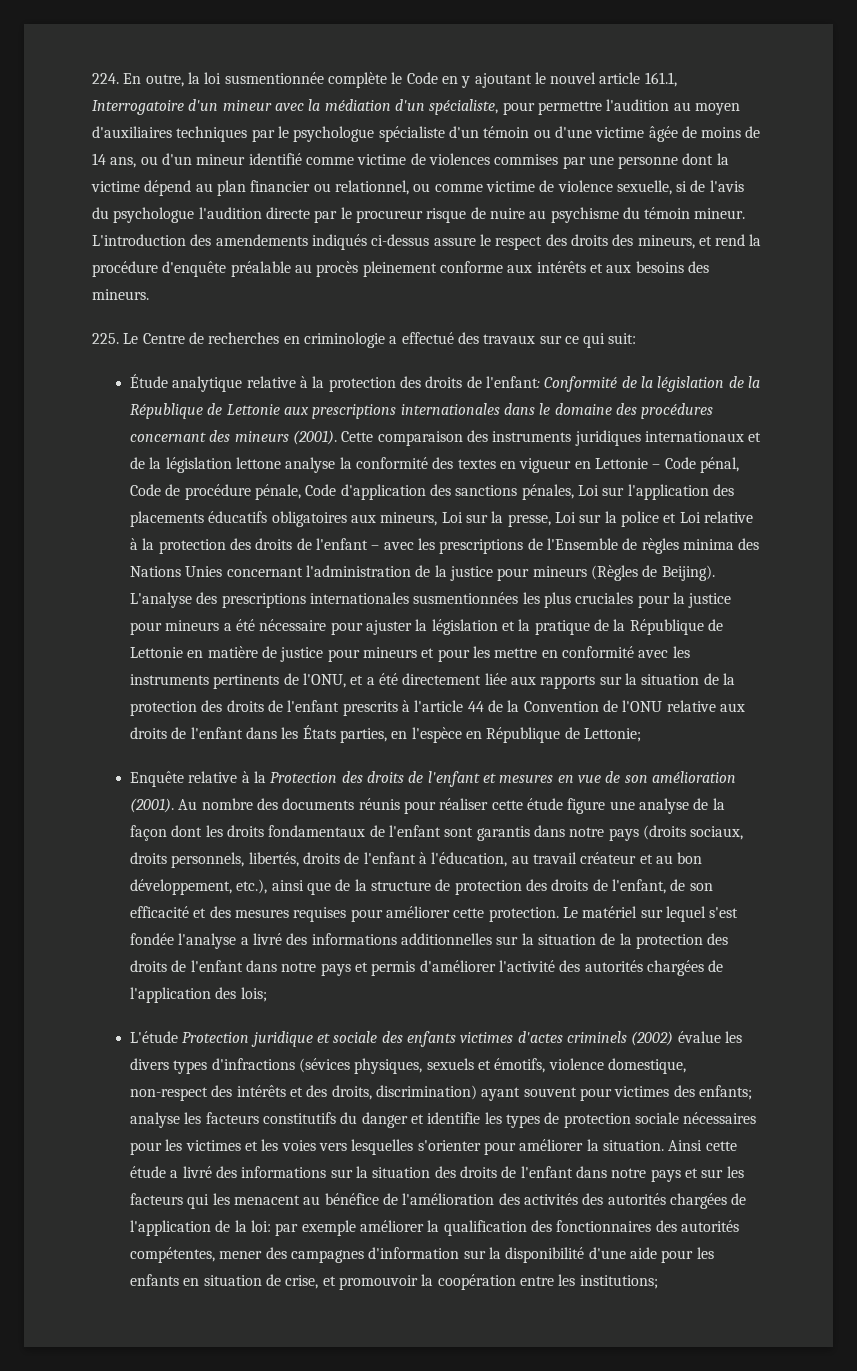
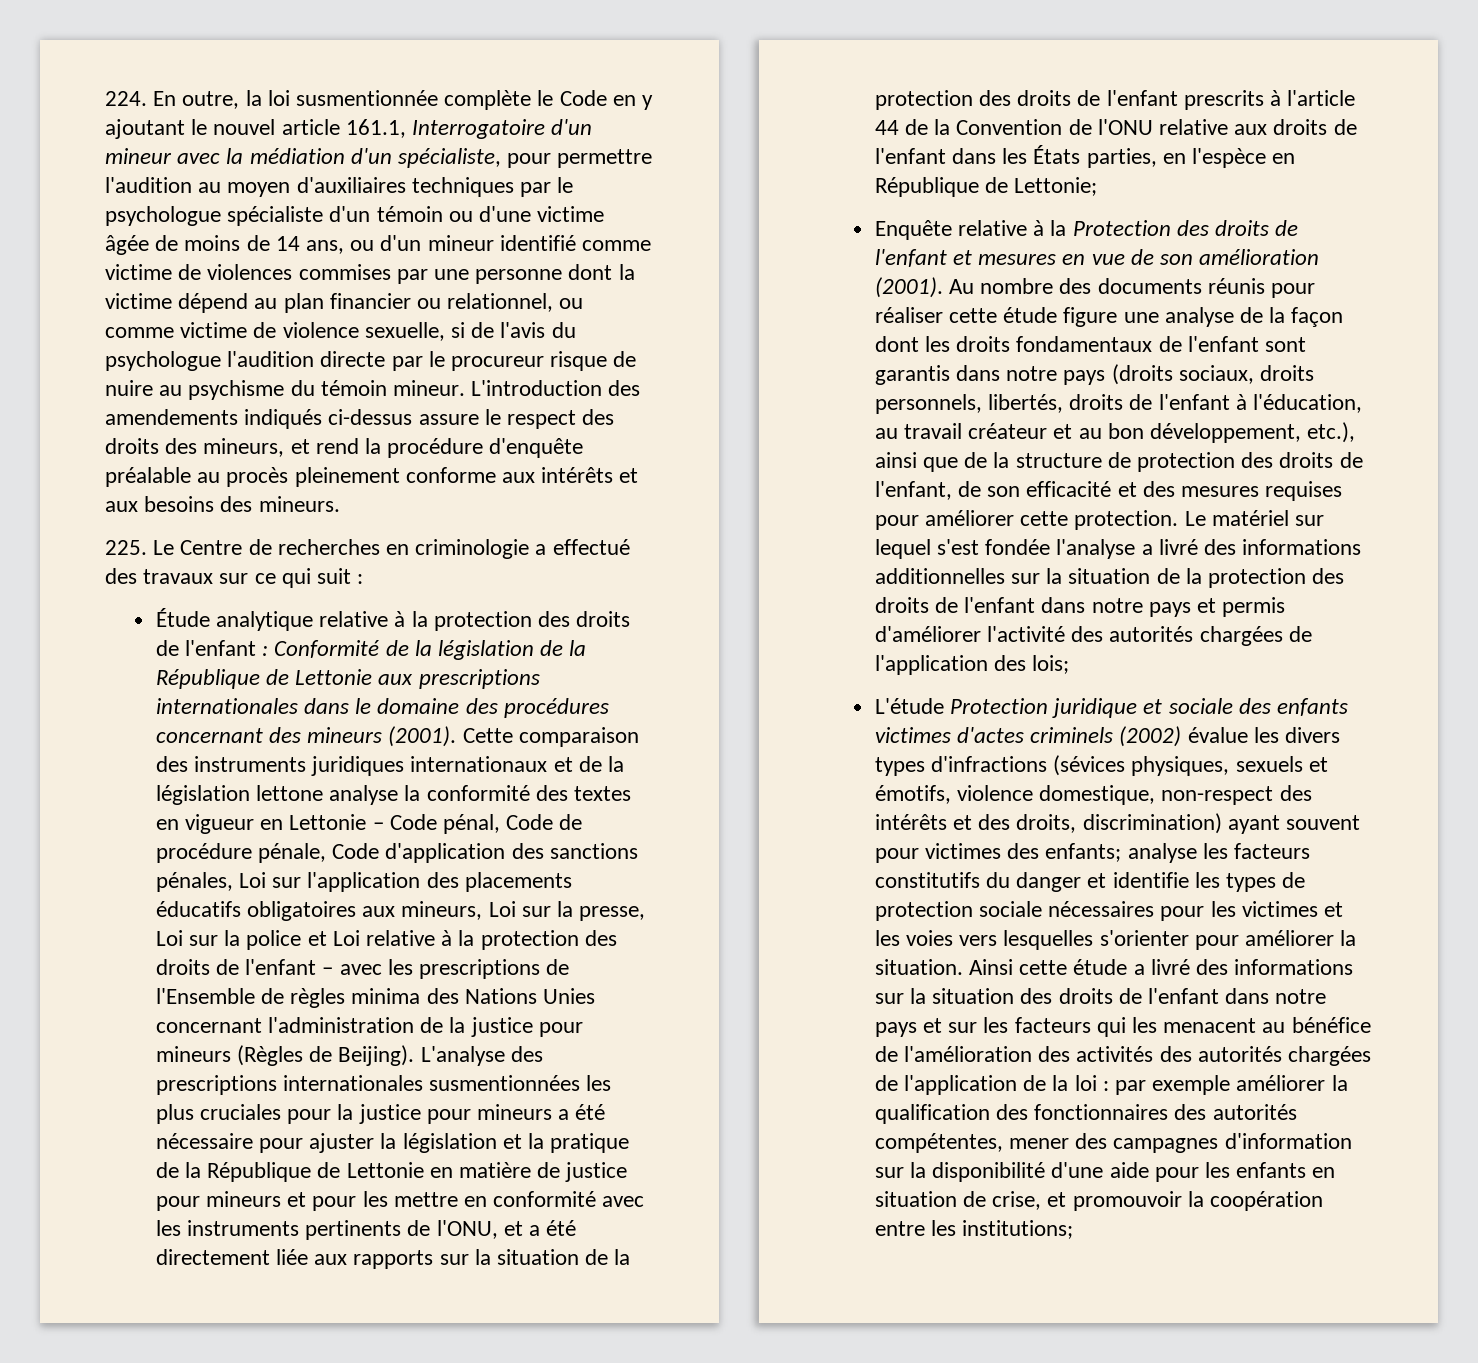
[608,333,637,344] suit: -> [317,568,364,584] suit :
[485,376,540,388] l'enfant: -> [184,640,269,656] l'enfant :
[251,1220,272,1232] loi: -> [1074,1075,1109,1091] loi :

